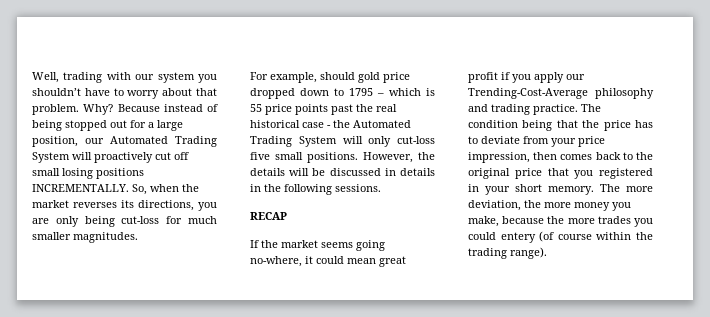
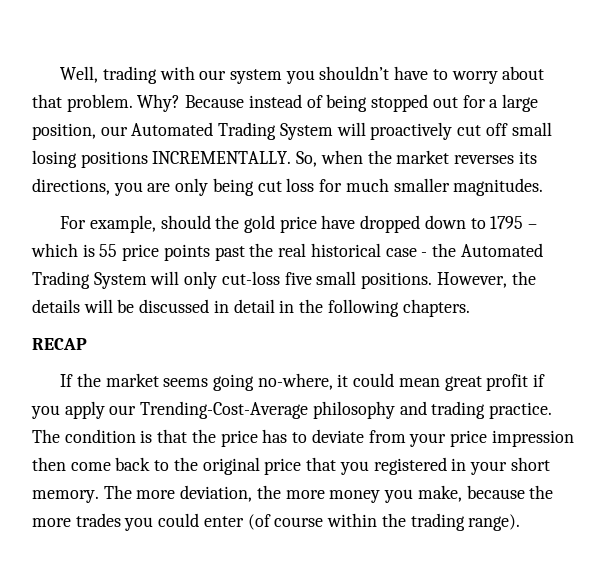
[121,216,160,224] cut-loss -> [257,178,315,192] cut loss
(355, 76) none -> [215,215,240,229] the
(410, 77) none -> [321,215,356,229] have
[400,168,435,176] details -> [233,299,275,313] detail
[335,184,381,192] sessions. -> [402,299,470,317] chapters.
[522,120,553,131] being -> [140,430,153,443] is
[468,152,593,163] impression, then comes -> [491,430,574,447] [32,457,111,471] impression then come
[500,232,536,243] entery -> [203,516,244,527] enter

